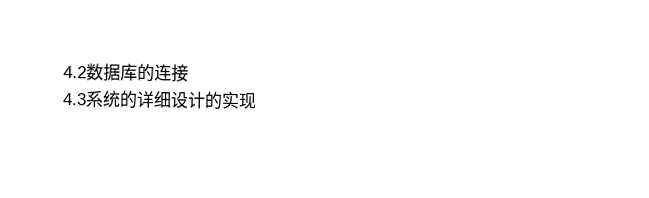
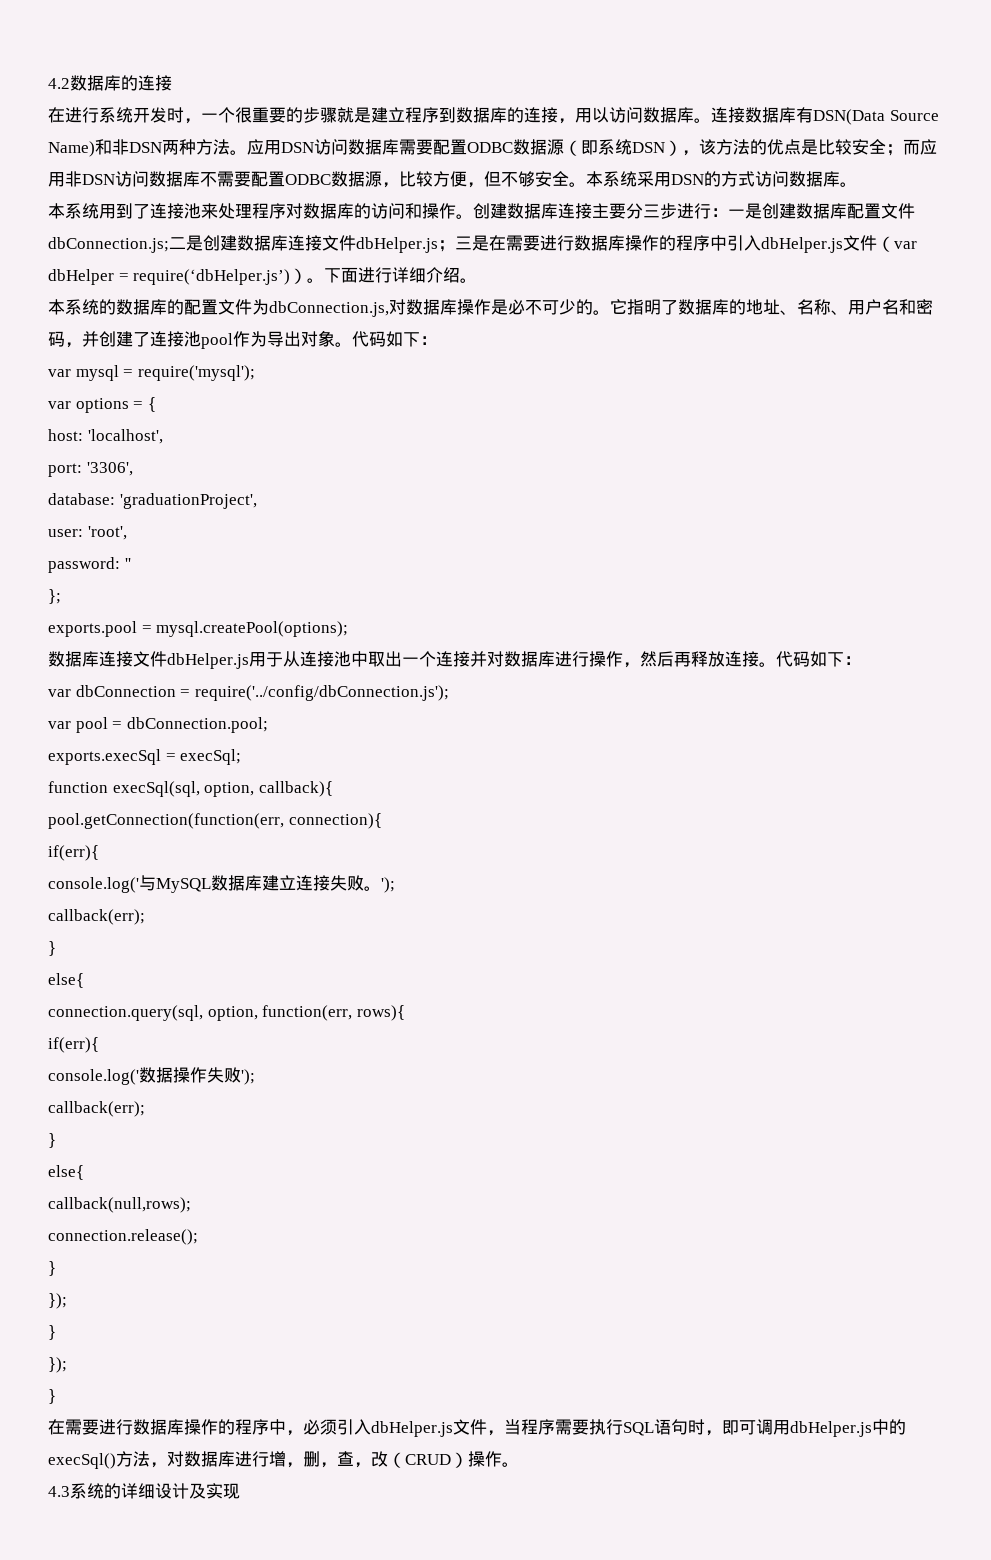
(189, 73) none -> [48,107,939,125] [48,139,937,157] [48,171,857,188] [48,203,915,219] [48,235,917,253] [48,267,478,285] [48,299,933,317] [48,330,437,349] [48,365,255,381] [48,397,156,413] [48,429,163,444] [48,462,133,477] [48,493,257,509] [48,526,127,540] [48,557,131,573] [48,589,61,604] [48,621,349,637] [48,651,861,669] [48,685,449,701] [48,717,268,733] [48,749,242,765] [48,781,333,797] [48,813,382,829] [48,845,99,861] [48,875,395,893] [48,909,145,925] [48,941,56,956] [48,973,84,988] [48,1005,405,1021] [48,1037,99,1053] [48,1067,255,1085] [48,1101,145,1117] [48,1133,56,1148] [48,1165,84,1180] [48,1197,191,1213] [48,1229,198,1245] [48,1261,56,1276] [48,1293,67,1309] [48,1325,56,1340] [48,1357,67,1373] [48,1389,56,1404] [48,1419,906,1437] [48,1451,519,1469] // 在进行系统开发时，一个很重要的步骤就是建立程序到数据库的连接，用以访问数据库。连接数据库有DSN(Data Source Name)和非DSN两种方法。应用DSN访问数据库需要配置ODBC数据源（即系统DSN），该方法的优点是比较安全；而应用非DSN访问数据库不需要配置ODBC数据源，比较方便，但不够安全。本系统采用DSN的方式访问数据库。 // 本系统用到了连接池来处理程序对数据库的访问和操作。创建数据库连接主要分三步进行：一是创建数据库配置文件dbConnection.js;二是创建数据库连接文件dbHelper.js；三是在需要进行数据库操作的程序中引入dbHelper.js文件（var dbHelper = require(‘dbHelper.js’)）。下面进行详细介绍。 // 本系统的数据库的配置文件为dbConnection.js,对数据库操作是必不可少的。它指明了数据库的地址、名称、用户名和密码，并创建了连接池pool作为导出对象。代码如下： // var mysql = require('mysql'); // var options = { // host: 'localhost', // port: '3306', // database: 'graduationProject', // user: 'root', // password: '' // }; // exports.pool = mysql.createPool(options); // 数据库连接文件dbHelper.js用于从连接池中取出一个连接并对数据库进行操作，然后再释放连接。代码如下： // var dbConnection = require('../config/dbConnection.js'); // var pool = dbConnection.pool; // exports.execSql = execSql; // function execSql(sql, option, callback){ // pool.getConnection(function(err, connection){ // if(err){ // console.log('与MySQL数据库建立连接失败。'); // callback(err); // } // else{ // connection.query(sql, option, function(err, rows){ // if(err){ // console.log('数据操作失败'); // callback(err); // } // else{ // callback(null,rows); // connection.release(); // } // }); // } // }); // } // 在需要进行数据库操作的程序中，必须引入dbHelper.js文件，当程序需要执行SQL语句时，即可调用dbHelper.js中的execSql()方法，对数据库进行增，删，查，改（CRUD）操作。
[204,91,223,110] 的 -> [189,1483,206,1499] 及

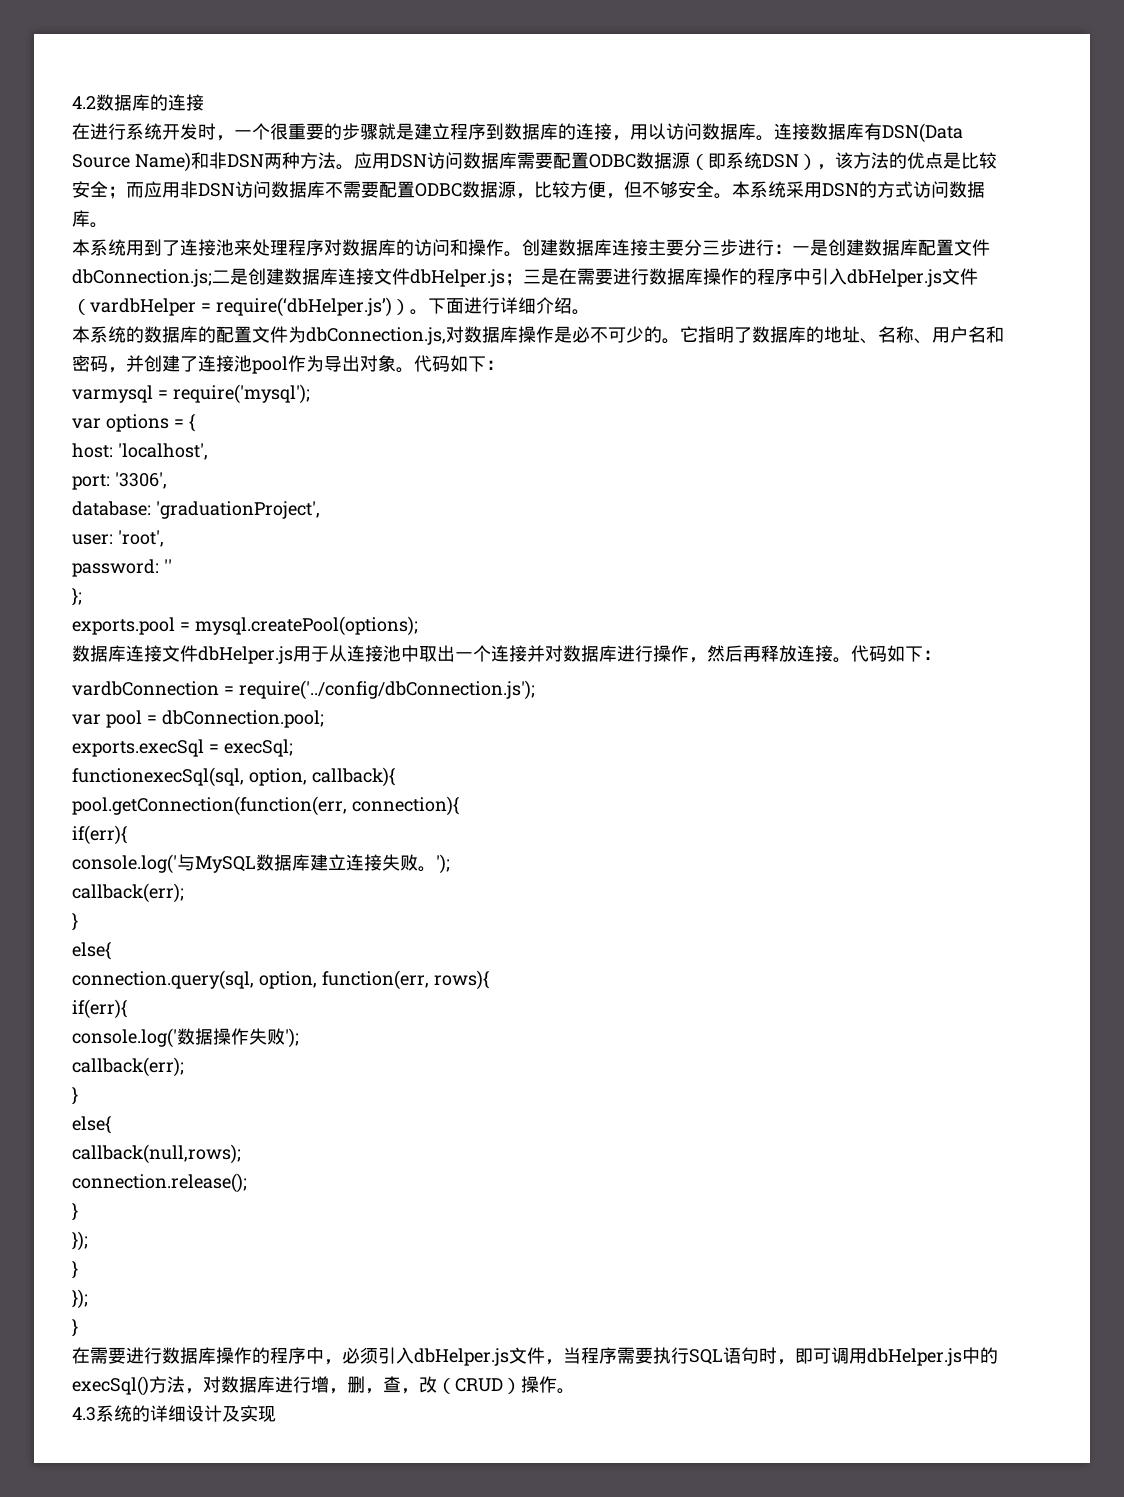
[894,241,917,249] [48,269,114,285] var dbHelper -> [90,298,196,316] vardbHelper
[48,365,119,381] var mysql -> [72,385,153,403] varmysql
[48,685,176,697] var dbConnection -> [72,681,219,696] vardbConnection
[48,781,200,797] function execSql(sql, -> [72,767,244,787] functionexecSql(sql,

